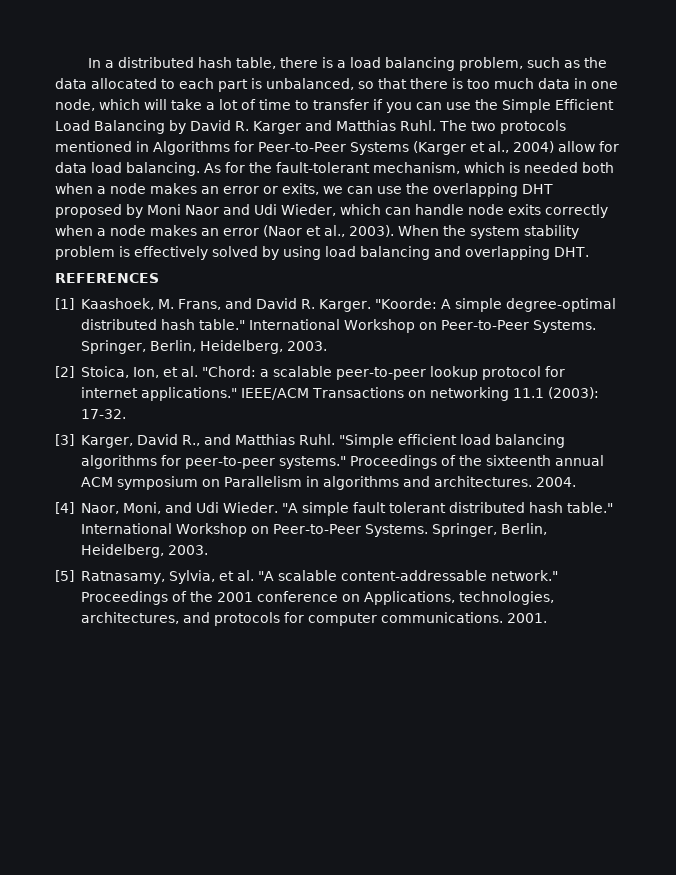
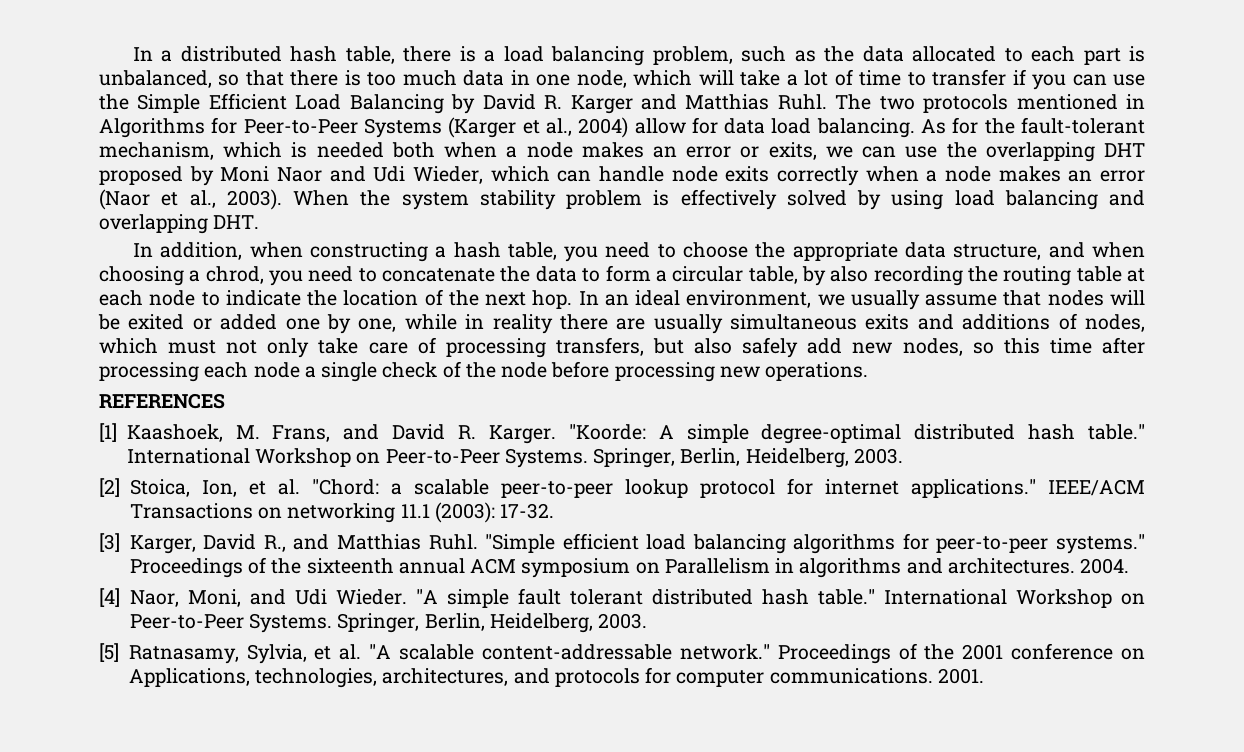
(589, 252) none -> [132,242,1145,262] [99,265,1146,286] [99,289,1146,310] [98,313,1146,334] [99,337,1145,358] [99,361,869,382] // In addition, when constructing a hash table, you need to choose the appropriate data structure, and when choosing a chrod, you need to concatenate the data to form a circular table, by also recording the routing table at each node to indicate the location of the next hop. In an ideal environment, we usually assume that nodes will be exited or added one by one, while in reality there are usually simultaneous exits and additions of nodes, which must not only take care of processing transfers, but also safely add new nodes, so this time after processing each node a single check of the node before processing new operations.

